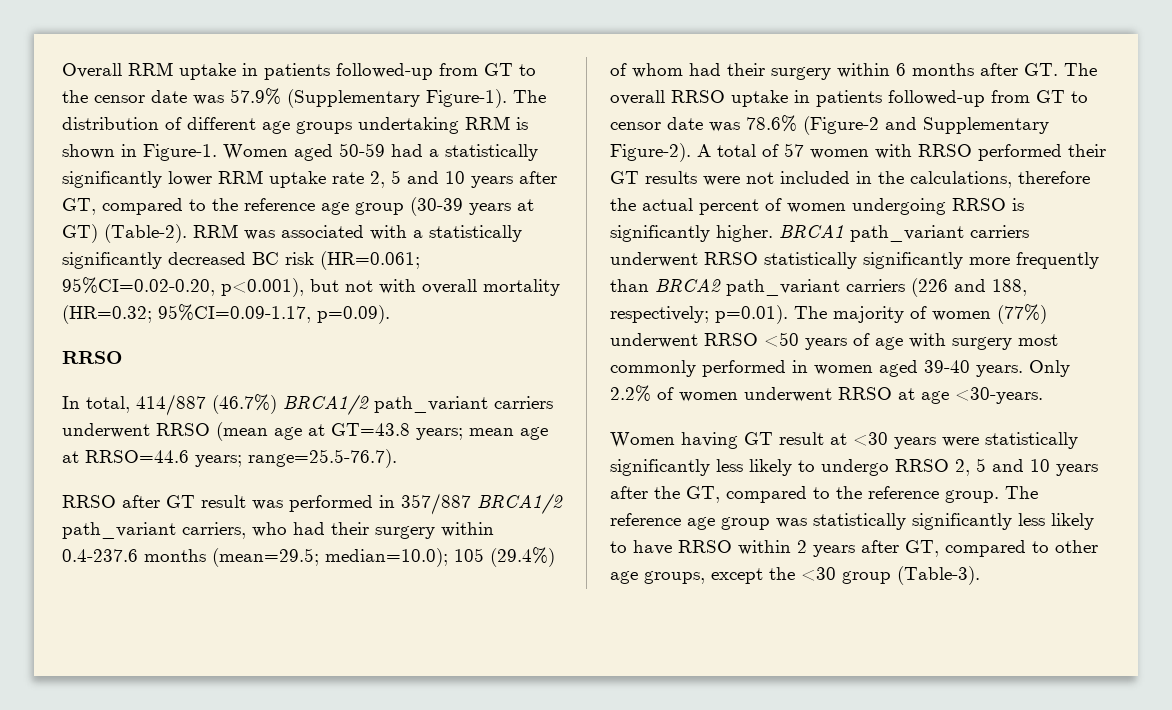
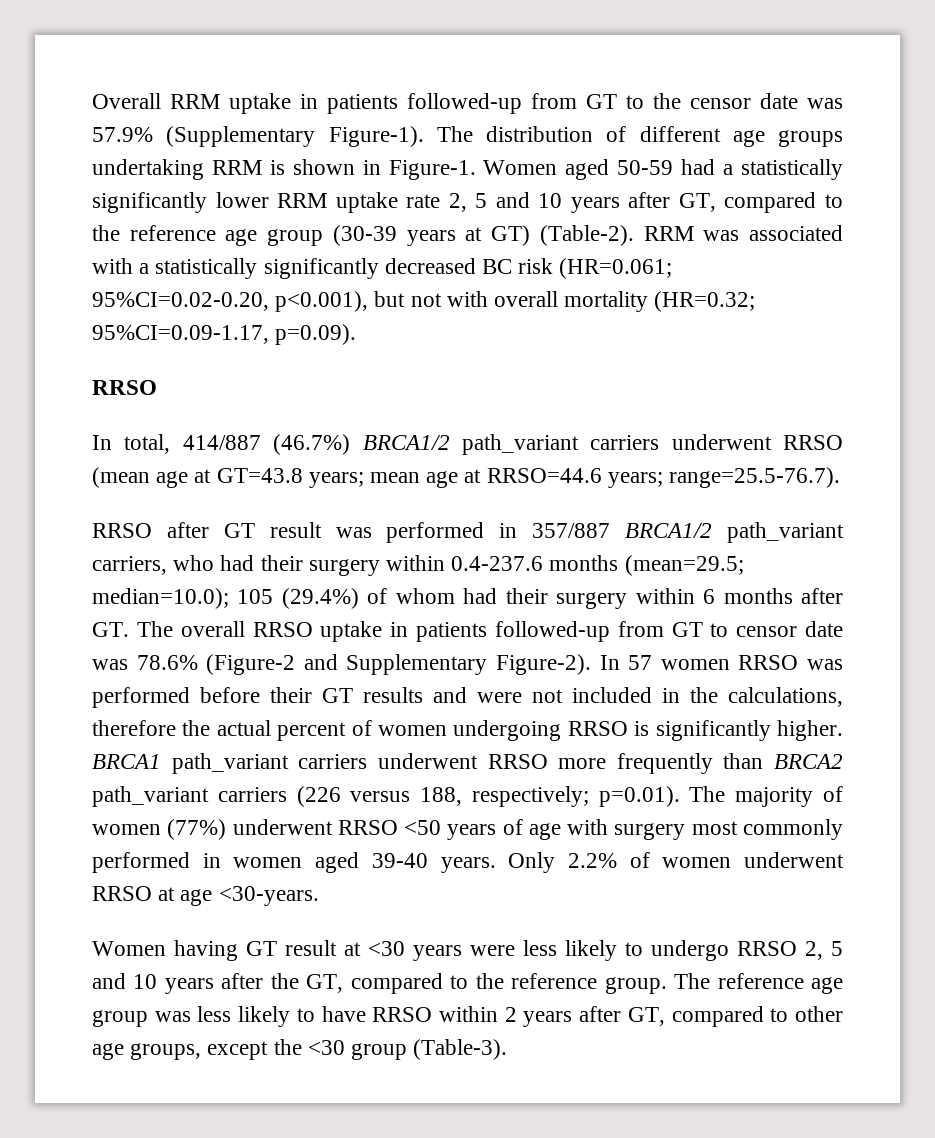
[697,143,1062,161] A total of 57 women with RRSO performed -> [599,655,844,670] [92,687,260,708] In 57 women RRSO was performed before
(697, 177) none -> [433,687,467,703] and
[764,252,963,269] statistically significantly -> (548, 761) none
[954,279,986,292] and -> [350,791,411,802] versus
[985,432,1078,449] [610,459,710,476] statistically significantly -> (515, 950) none
[813,513,1012,530] statistically significantly -> (191, 1016) none

